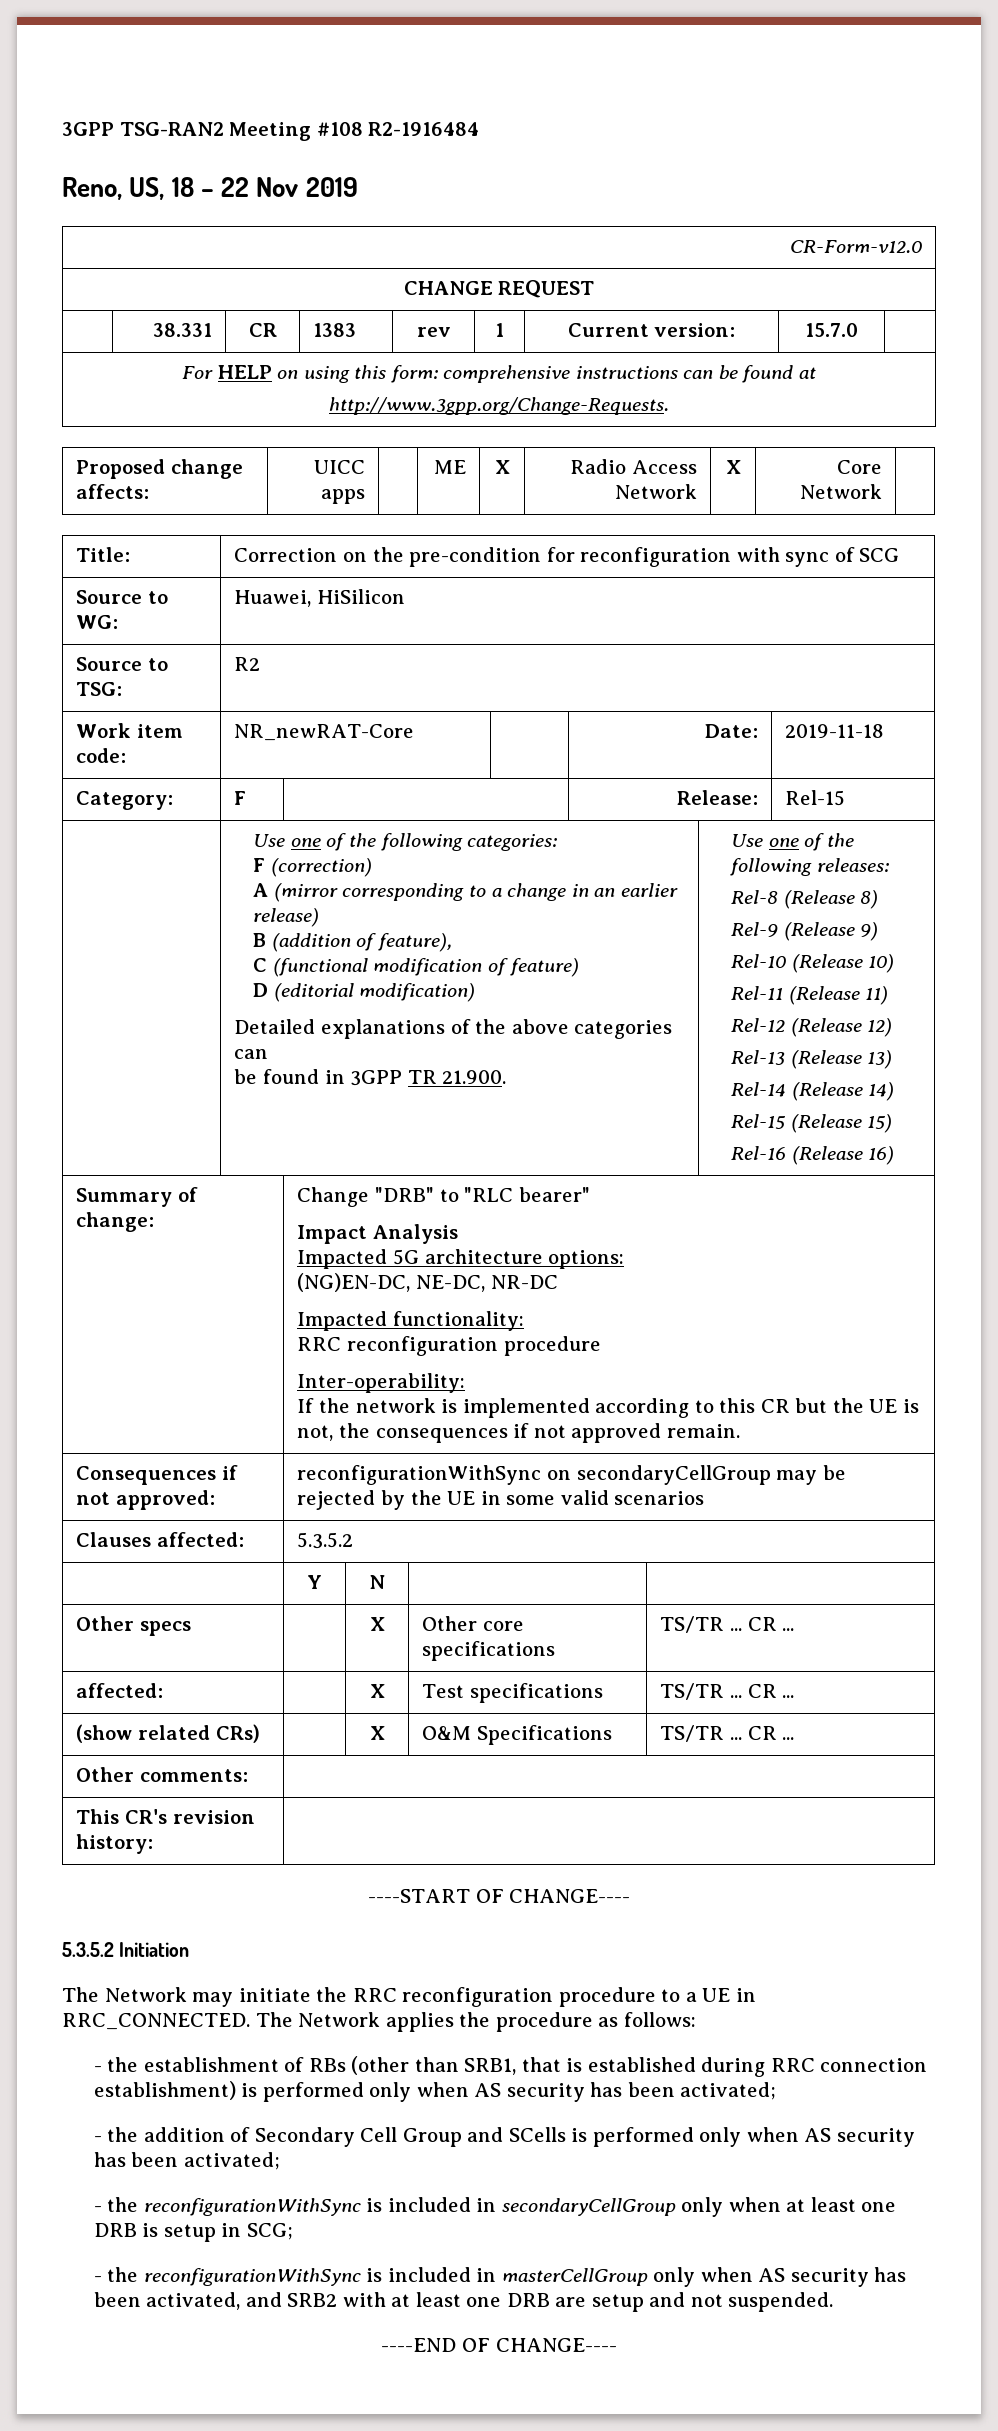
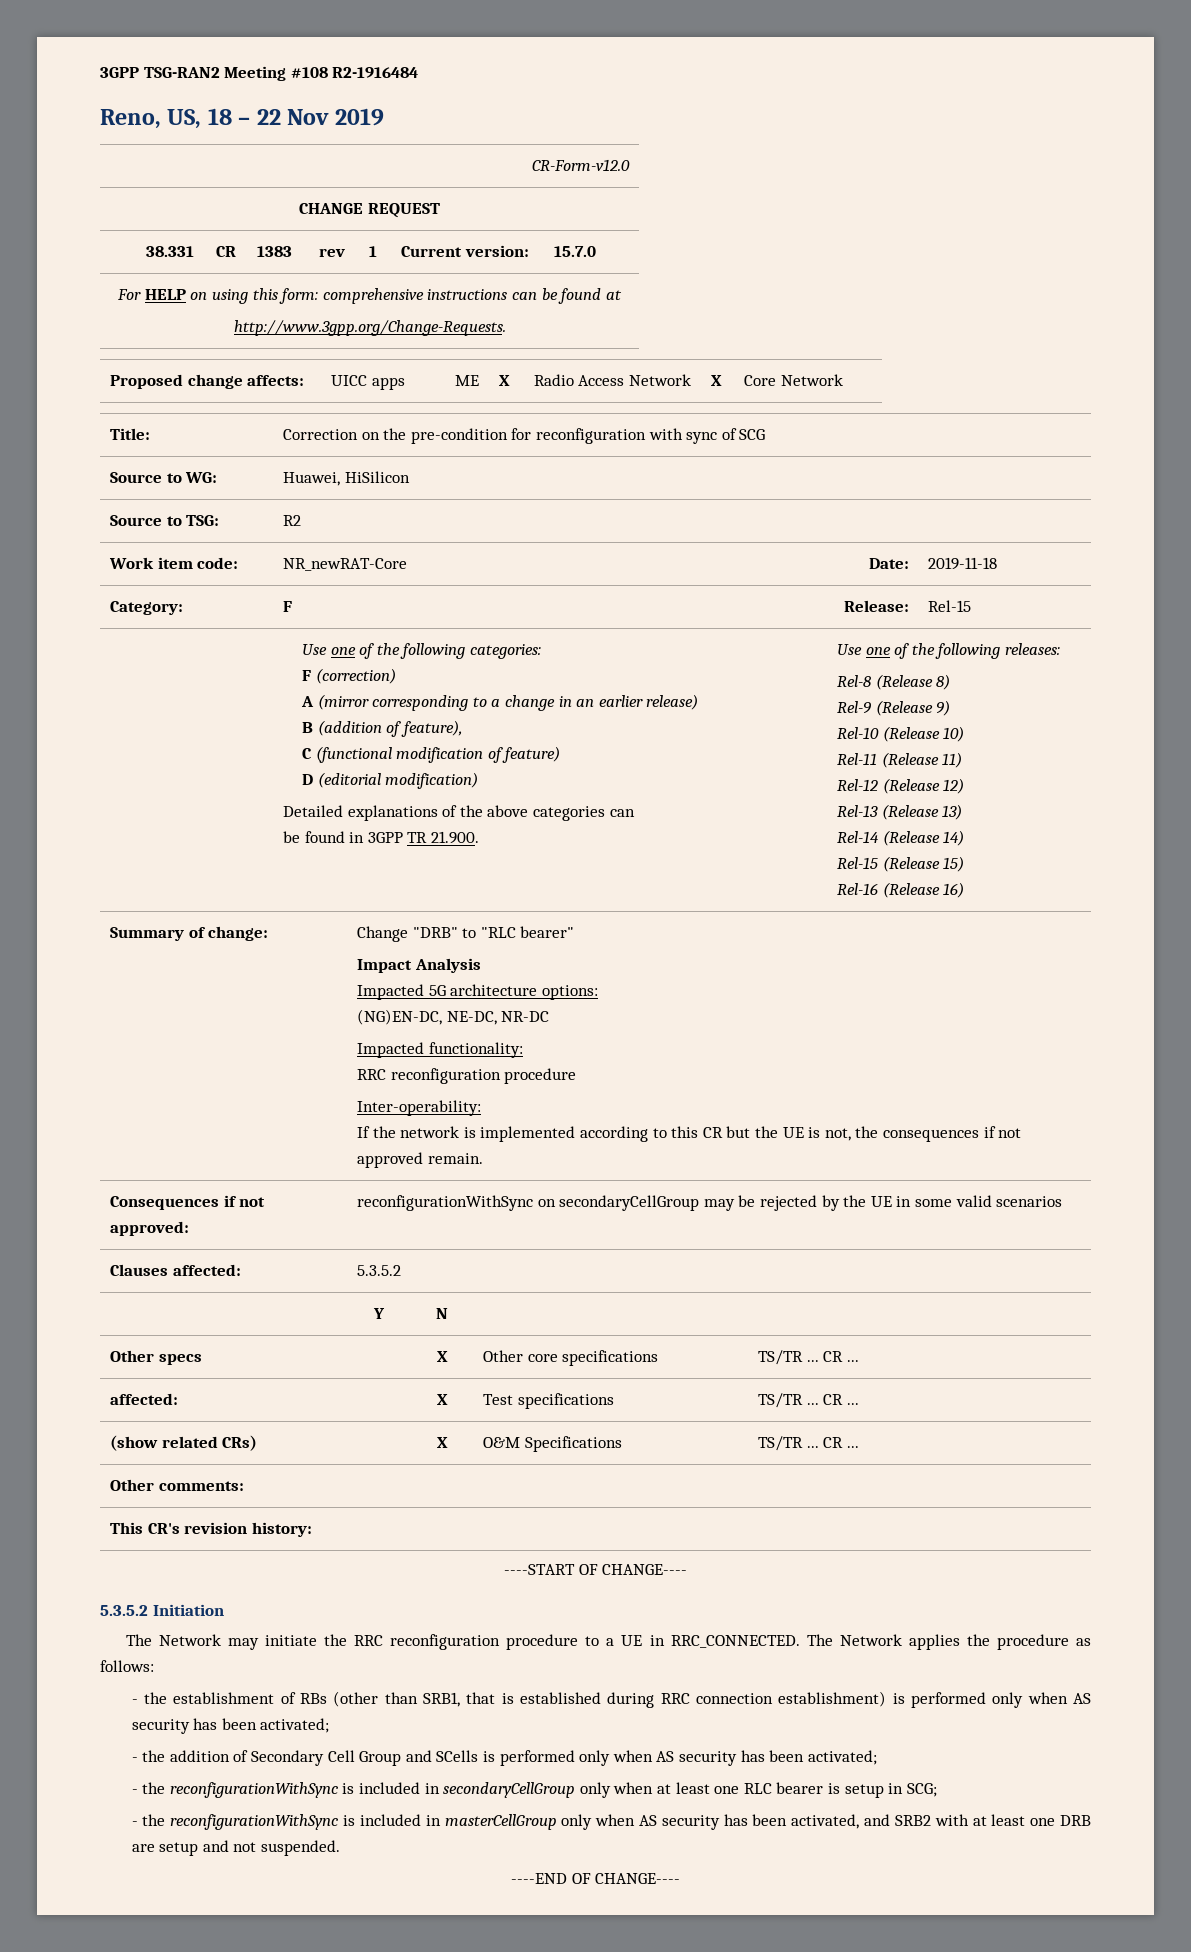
[93,2223,137,2237] DRB -> [743,1782,824,1794] RLC bearer

